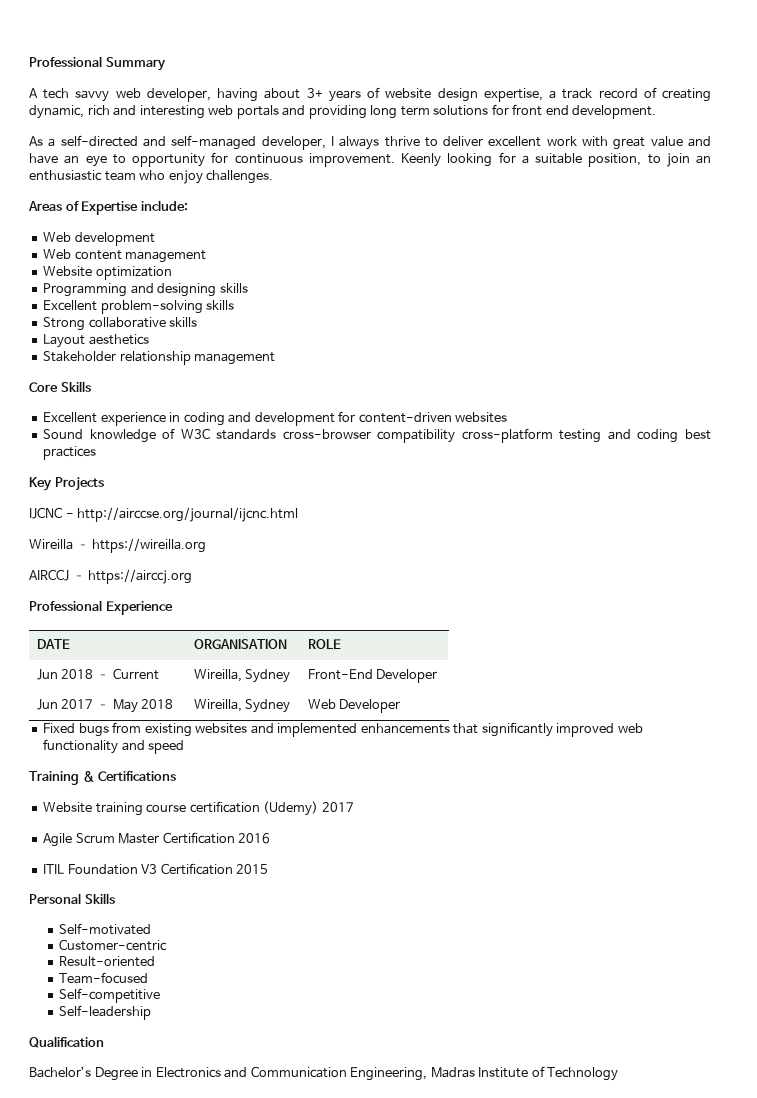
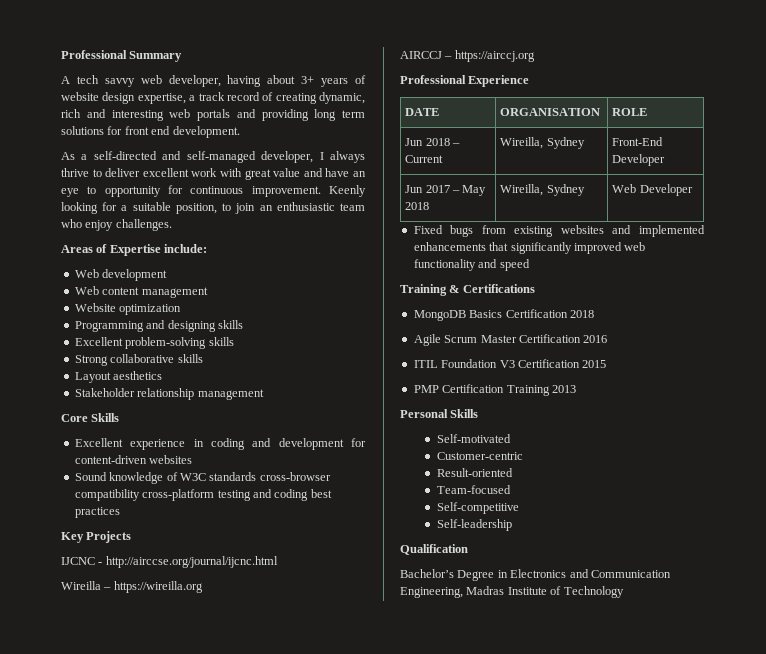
[43,801,354,816] Website training course certification (Udemy) 2017 -> [413,309,594,321] MongoDB Basics Certification 2018
(269, 869) none -> [413,384,576,396] // PMP Certification Training 2013

